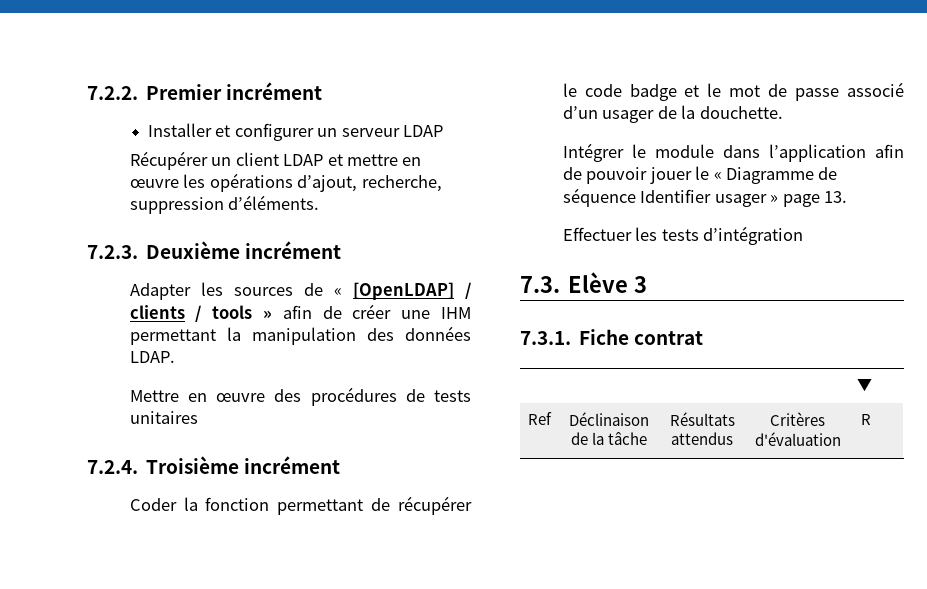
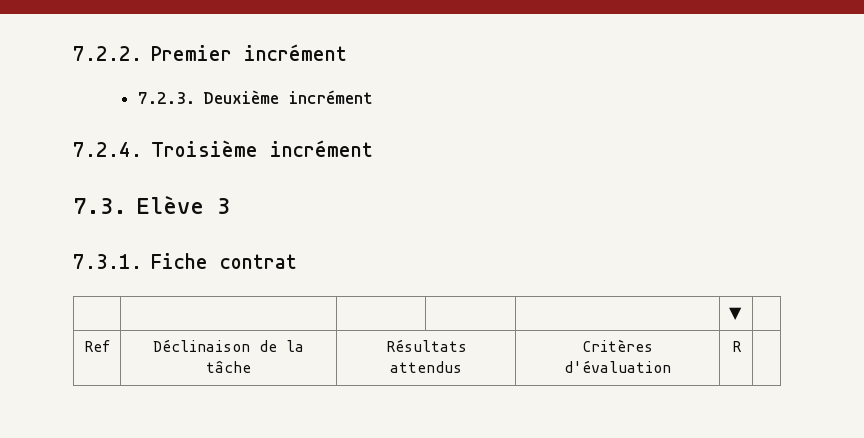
[147,123,444,141] [129,151,422,170] [129,173,442,192] [129,195,320,214] [87,241,342,259] [129,282,472,300] [129,304,472,322] [129,326,471,345] [129,351,175,363] [129,387,471,406] [129,411,198,424] [87,456,341,474] [129,496,472,515] [562,82,904,101] [562,105,783,123] [562,143,904,162] [562,166,838,184] [562,188,847,207] [562,226,804,245] Installer et configurer un serveur LDAP // Récupérer un client LDAP et mettre en œuvre les opérations d’ajout, recherche, suppression d’éléments. // 7.2.3. Deuxième incrément // Adapter les sources de « [OpenLDAP] / clients / tools » afin de créer une IHM permettant la manipulation des données LDAP. // Mettre en œuvre des procédures de tests unitaires // 7.2.4. Troisième incrément // Coder la fonction permettant de récupérer le code badge et le mot de passe associé d’un usager de la douchette. // Intégrer le module dans l’application afin de pouvoir jouer le « Diagramme de séquence Identifier usager » page 13. // Effectuer les tests d’intégration -> [137,90,374,104] [73,140,373,157] 7.2.3. Deuxième incrément // 7.2.4. Troisième incrément

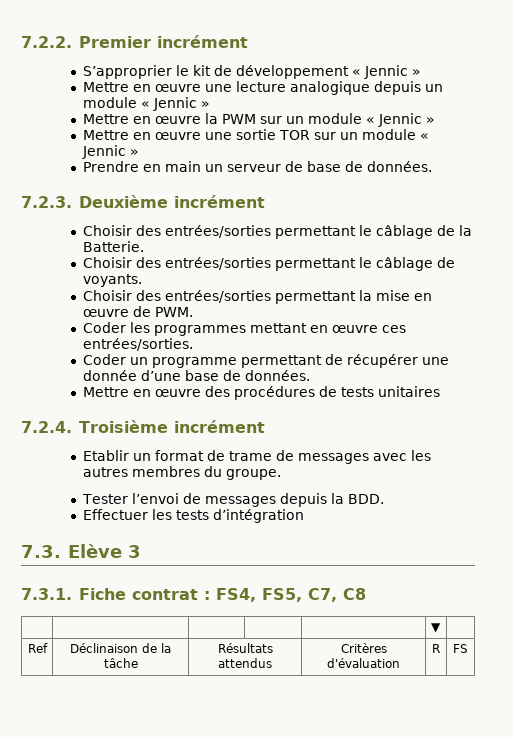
[137,90,374,104] [73,140,373,157] 7.2.3. Deuxième incrément // 7.2.4. Troisième incrément -> [83,65,422,79] [83,81,444,95] [83,97,211,111] [83,113,436,127] [83,129,430,140] [82,145,140,159] [83,161,433,172] [21,195,265,208] [83,225,473,239] [83,241,145,252] [83,257,456,271] [83,274,143,287] [83,290,433,304] [83,306,194,317] [83,322,407,336] [83,338,194,351] [83,354,450,368] [83,370,311,381] [83,386,441,400] [21,420,265,433] [83,450,432,464] [83,466,282,480] [82,493,385,507] [83,509,305,523] S’approprier le kit de développement « Jennic » // Mettre en œuvre une lecture analogique depuis un module « Jennic » // Mettre en œuvre la PWM sur un module « Jennic » // Mettre en œuvre une sortie TOR sur un module « Jennic » // Prendre en main un serveur de base de données. // 7.2.3. Deuxième incrément // Choisir des entrées/sorties permettant le câblage de la Batterie. // Choisir des entrées/sorties permettant le câblage de voyants. // Choisir des entrées/sorties permettant la mise en œuvre de PWM. // Coder les programmes mettant en œuvre ces entrées/sorties. // Coder un programme permettant de récupérer une donnée d’une base de données. // Mettre en œuvre des procédures de tests unitaires // 7.2.4. Troisième incrément // Etablir un format de trame de messages avec les autres membres du groupe. // Tester l’envoi de messages depuis la BDD. // Effectuer les tests d’intégration
(297, 261) none -> [203,588,366,602] : FS4, FS5, C7, C8
(741, 346) none -> [453,644,468,653] FS

